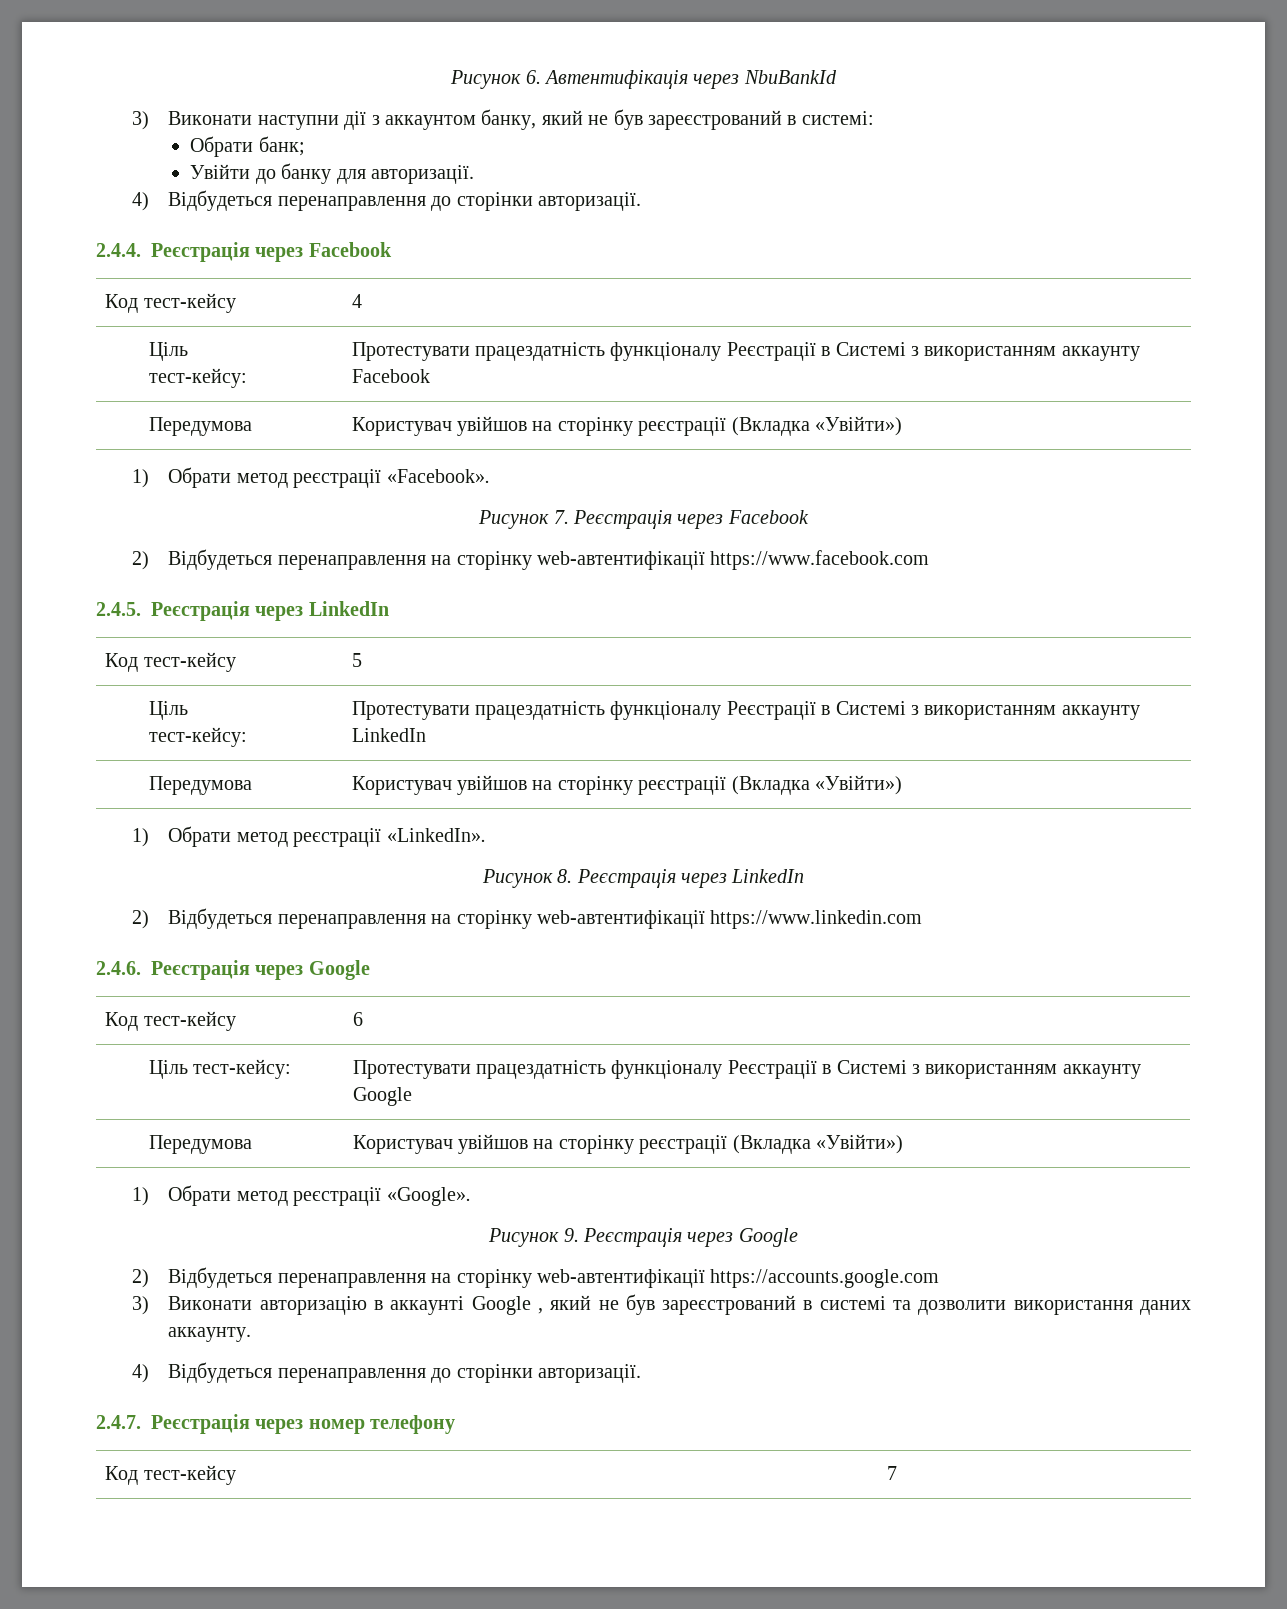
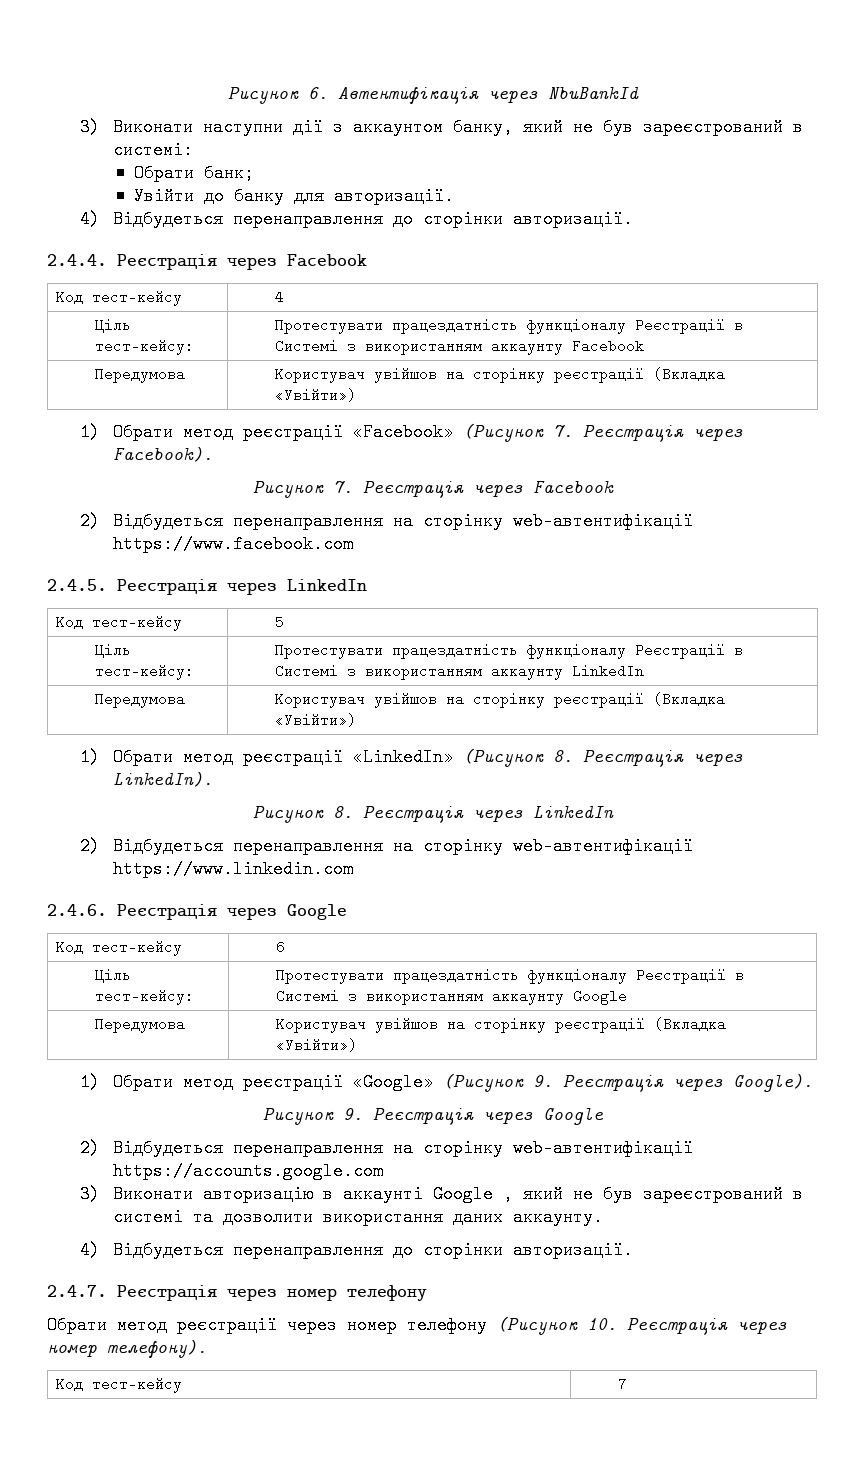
[386,469,490,483] «Facebook». -> [352,423,743,442] [112,446,213,462] «Facebook» (Рисунок 7. Реєстрація через Facebook).
[386,828,486,842] «LinkedIn». -> [352,748,743,767] [112,771,213,787] «LinkedIn» (Рисунок 8. Реєстрація через LinkedIn).
[386,1187,471,1206] «Google». -> [352,1073,813,1092] «Google» (Рисунок 9. Реєстрація через Google).
(456, 1424) none -> [47,1316,787,1335] [47,1339,207,1358] // Обрати метод реєстрації через номер телефону (Рисунок 10. Реєстрація через номер телефону).

